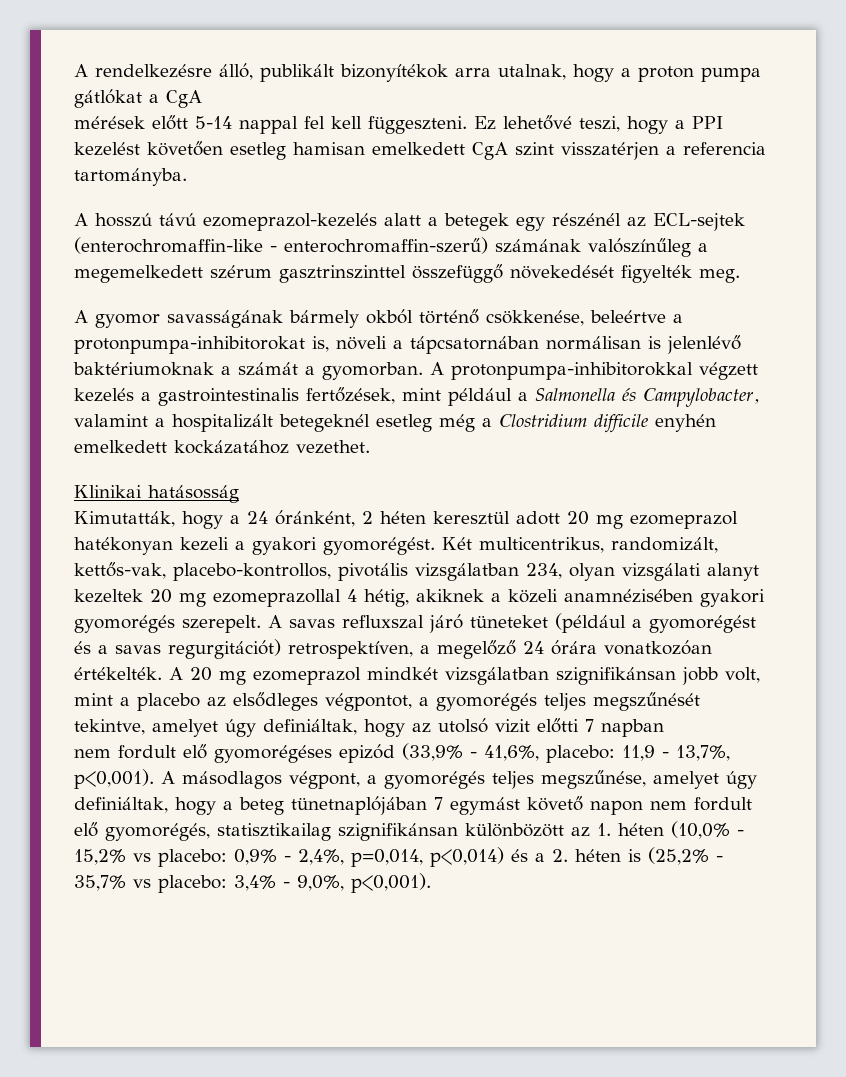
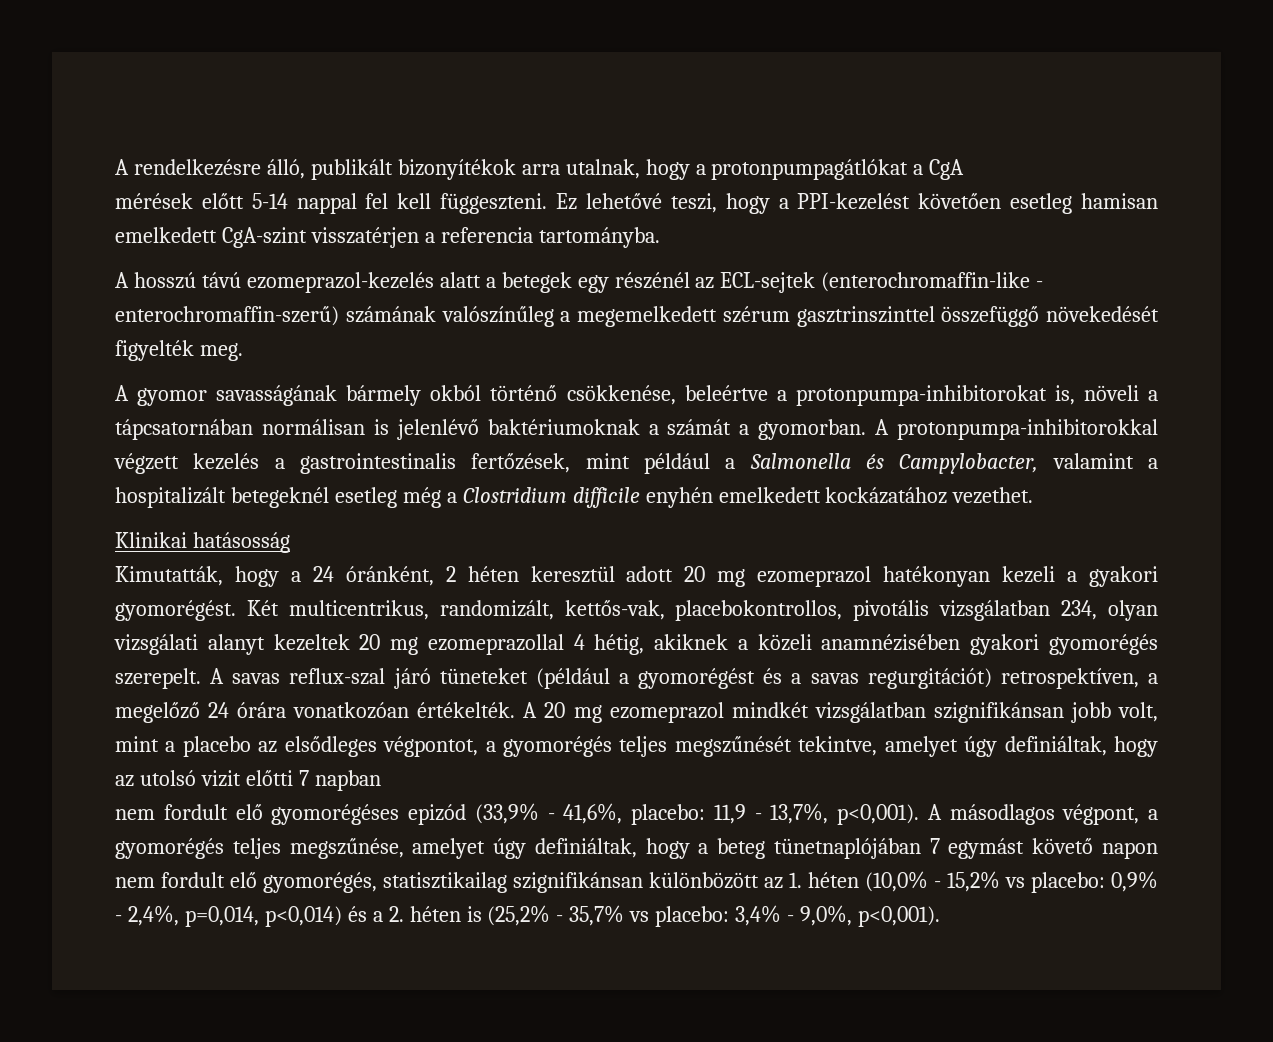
[638,66,761,82] [74,89,142,108] proton pumpa gátlókat -> [711,159,909,180] protonpumpagátlókat
[692,116,723,129] [74,142,140,156] PPI kezelést -> [797,193,911,210] PPI-kezelést
[472,142,554,160] CgA szint -> [221,227,307,248] CgA-szint
[173,563,331,581] placebo-kontrollos, -> [675,600,843,621] placebokontrollos,
[342,615,424,629] refluxszal -> [289,668,386,685] reflux-szal

